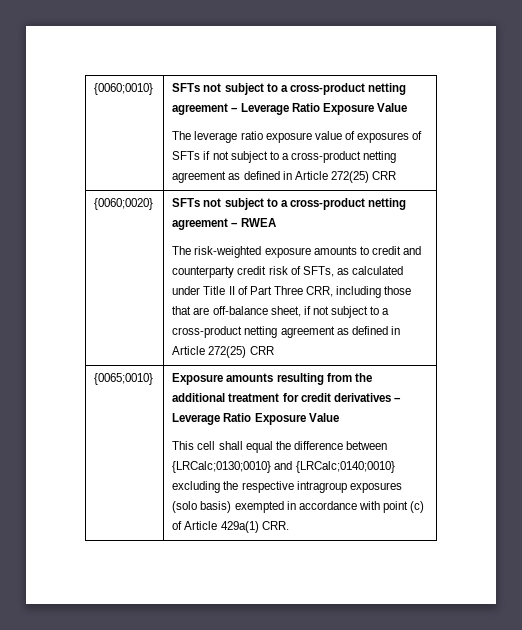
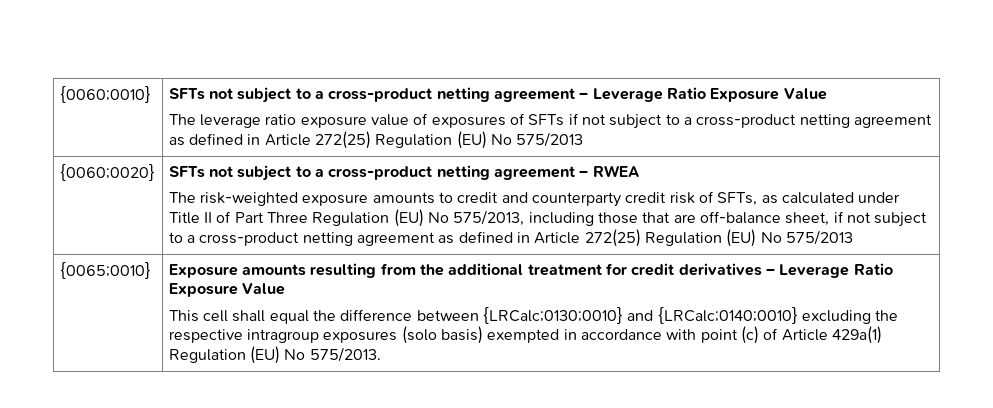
[371,171,396,180] CRR -> [375,131,584,149] Regulation (EU) No 575/2013
[305,286,333,297] CRR, -> [312,209,525,227] Regulation (EU) No 575/2013,
[249,346,274,355] CRR -> [644,229,853,247] Regulation (EU) No 575/2013
[261,521,289,530] CRR. -> [168,346,381,364] Regulation (EU) No 575/2013.

